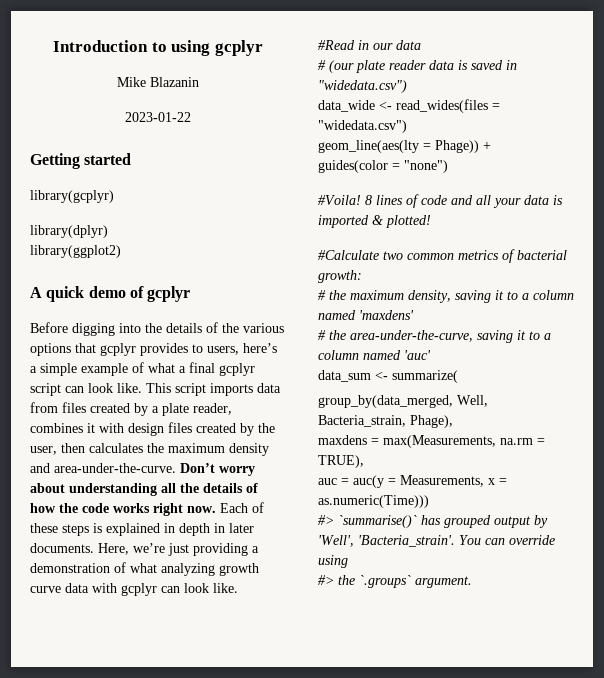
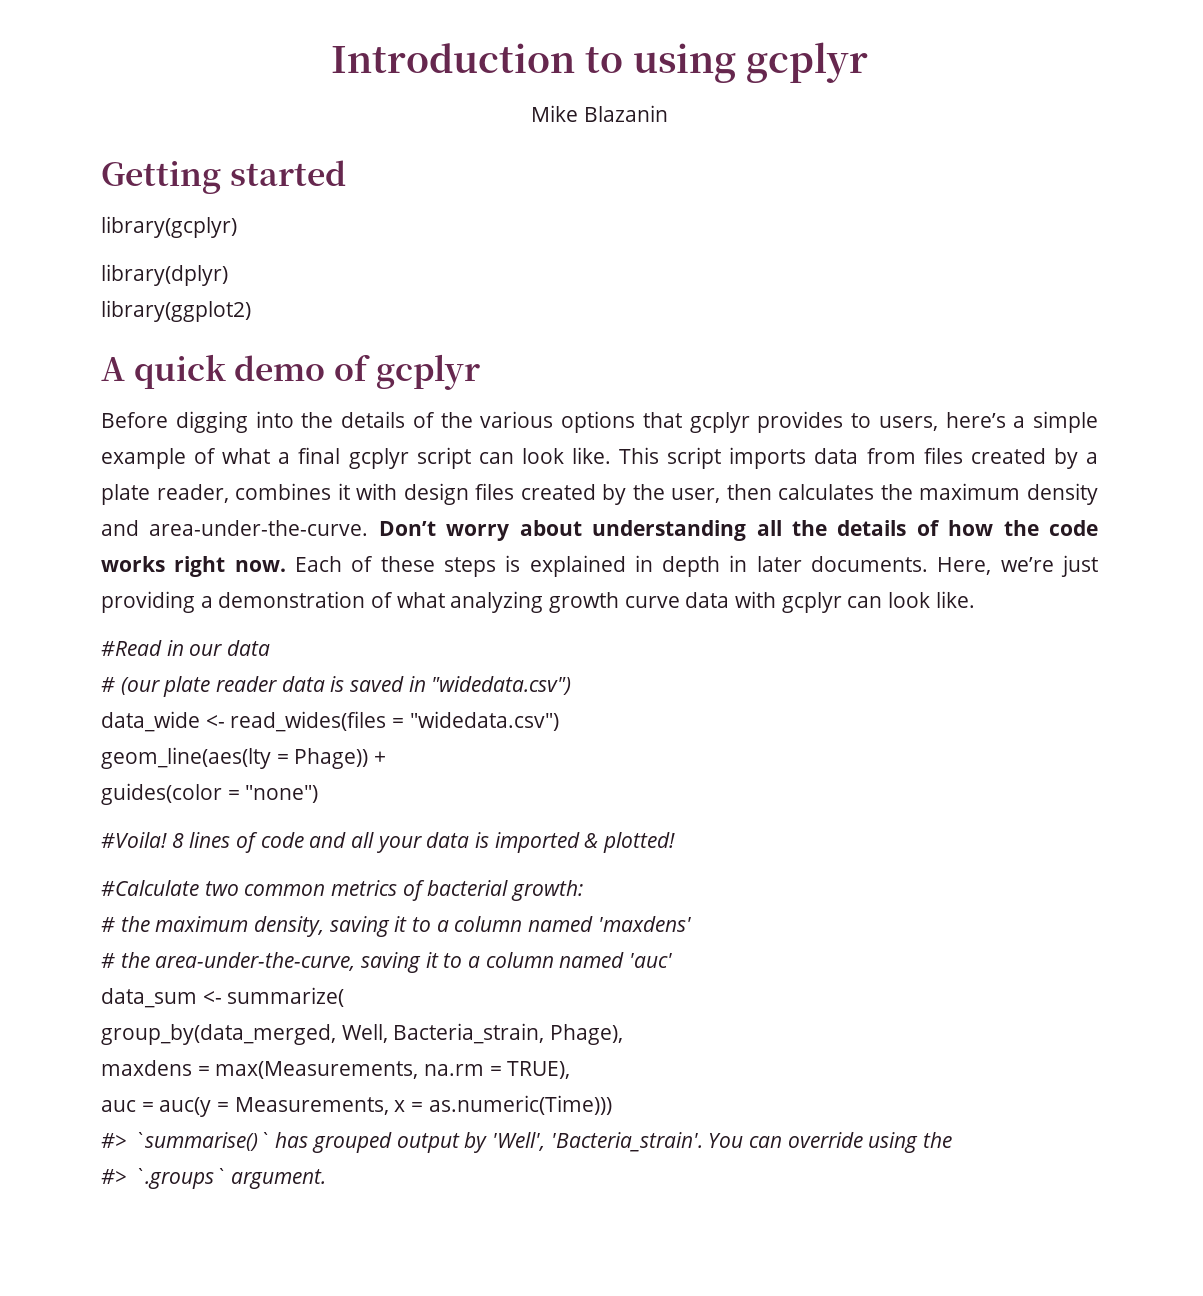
[125,112,191,122] // 2023-01-22 -> (668, 113) none
[318,575,355,585] // #> the -> [923,1132,953,1148] [101,1169,127,1184] the // #>

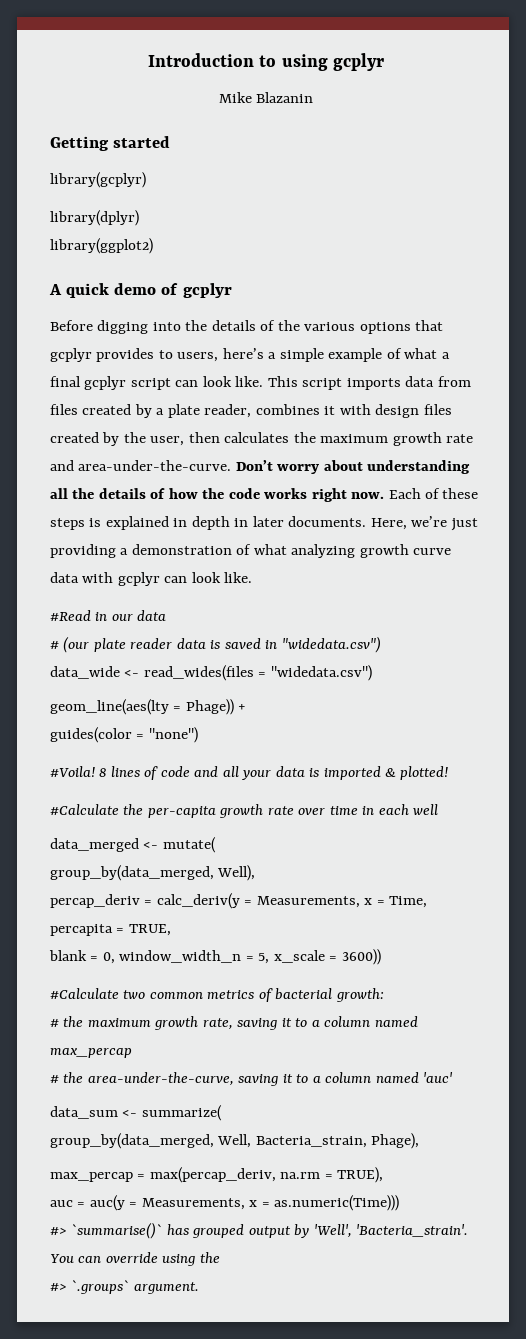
[1026,483,1098,505] density -> [392,432,474,446] growth rate
(676, 842) none -> [50,804,439,818] [50,837,216,853] [50,865,256,881] [50,893,428,909] [50,924,171,936] [49,949,381,965] // #Calculate the per-capita growth rate over time in each well // data_merged <- mutate( // group_by(data_merged, Well), // percap_deriv = calc_deriv(y = Measurements, x = Time, percapita = TRUE, // blank = 0, window_width_n = 5, x_scale = 3600))
[254,916,691,937] density, saving it to a column named 'maxdens' -> [154,1016,418,1030] [50,1047,132,1058] growth rate, saving it to a column named max_percap
[101,1060,419,1079] maxdens = max(Measurements, -> [50,1167,276,1183] max_percap = max(percap_deriv,

